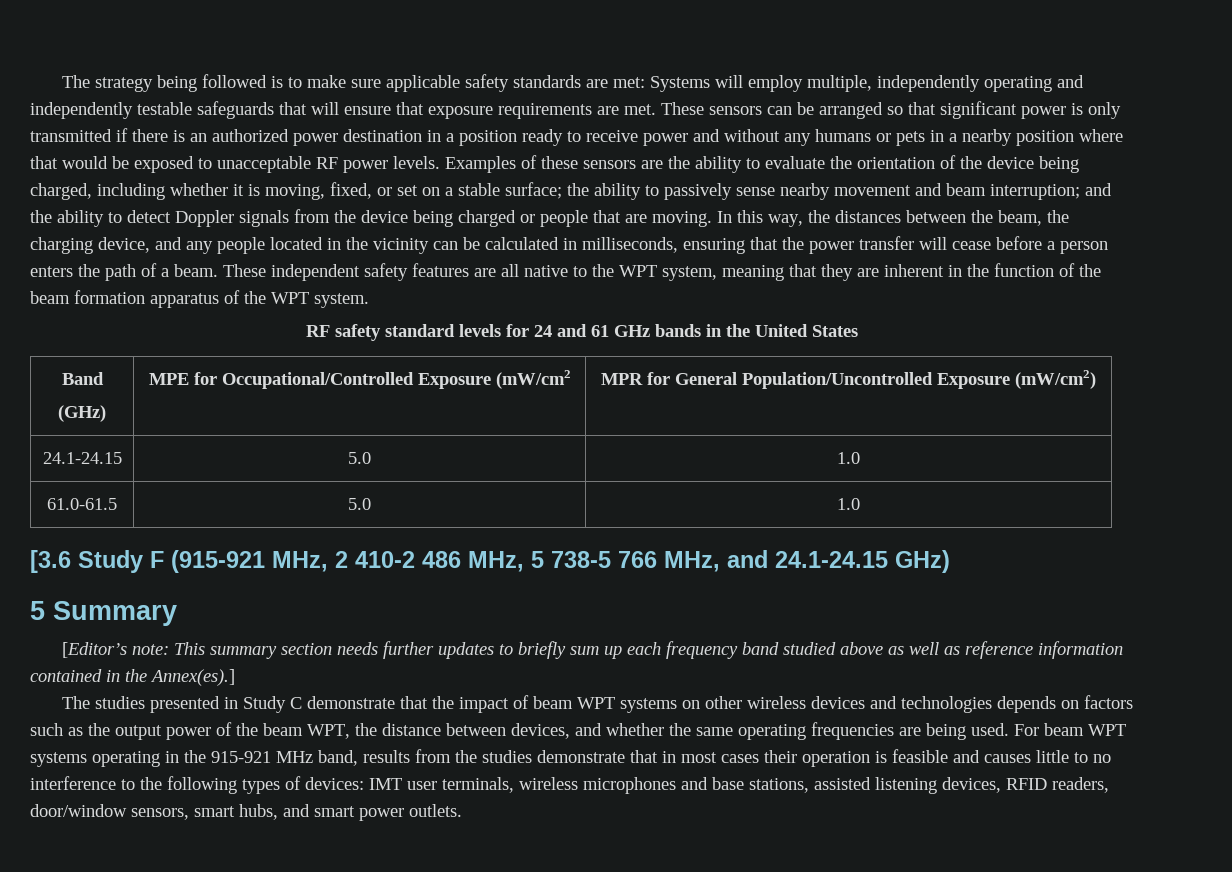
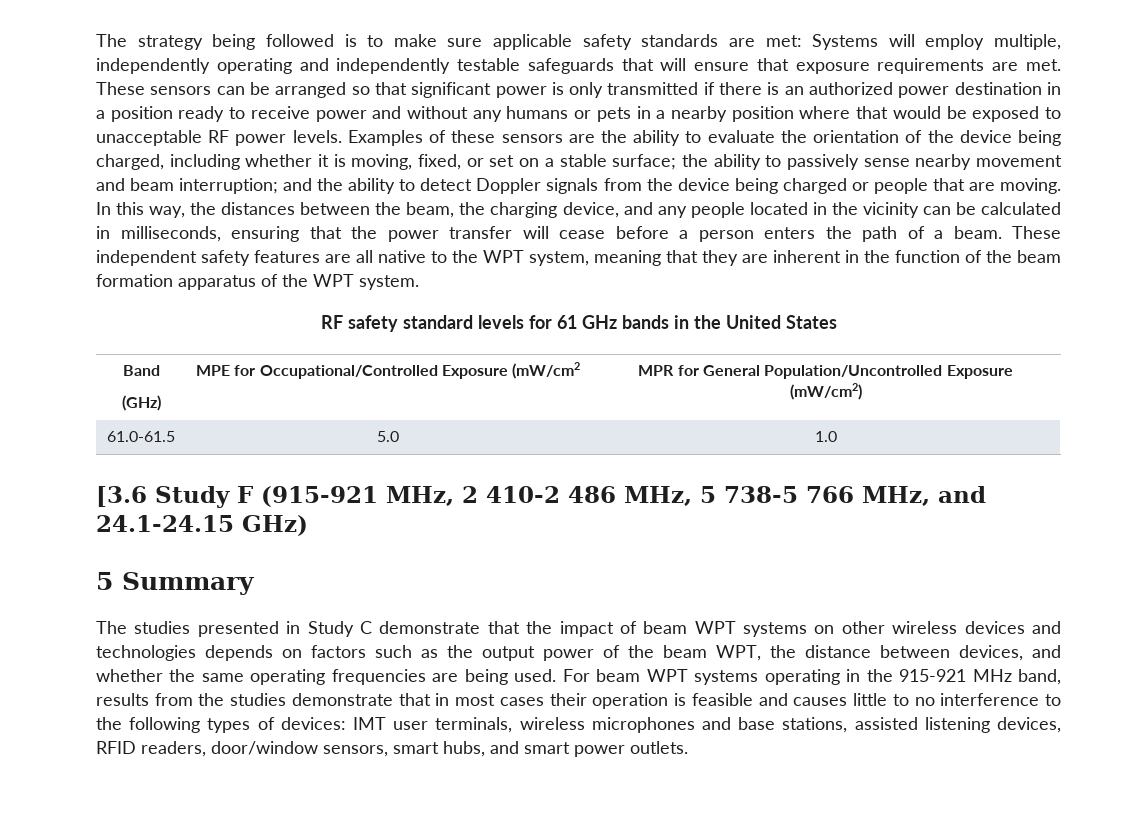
[534,324,587,337] 24 and -> (552, 322) none
[42,452,122,464] [348,452,371,464] [837,452,860,464] // 24.1-24.15 | 5.0 | 1.0 -> (862, 391) none
[62,641,1124,659] [30,669,235,686] // [Editor’s note: This summary section needs further updates to briefly sum up each frequency band studied above as well as reference information contained in the Annex(es).] -> (255, 583) none

